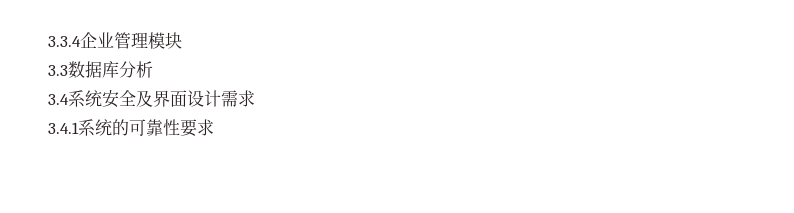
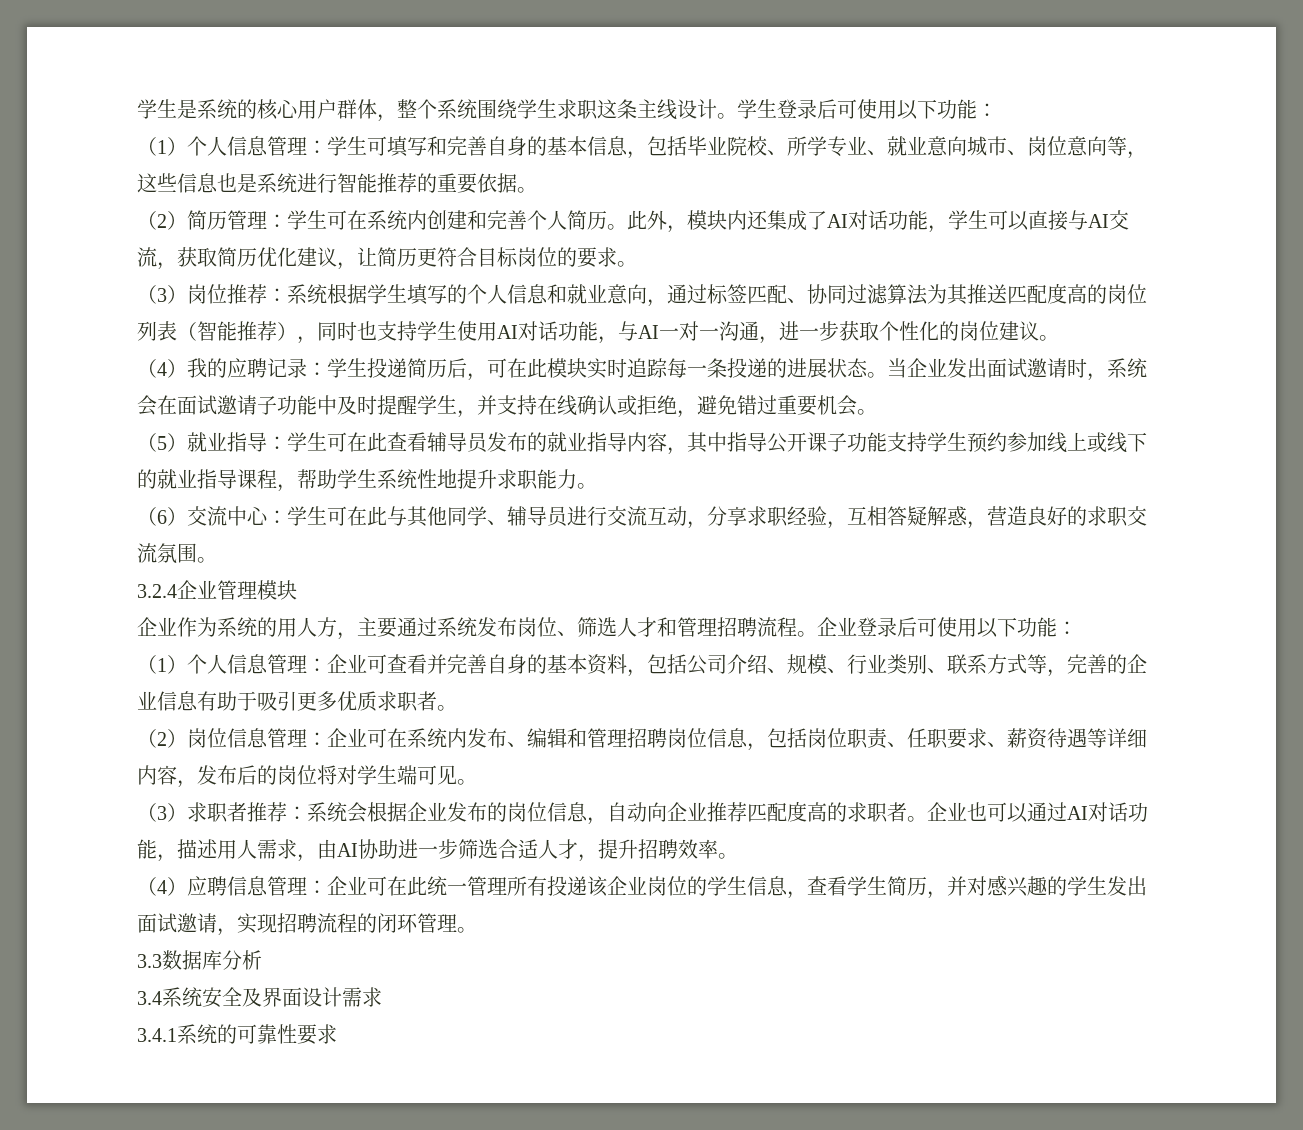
[48,32,182,49] 3.3.4企业管理模块 -> [137,99,997,122] [137,136,1147,159] [137,173,537,194] [137,210,1129,233] [137,247,637,270] [137,283,1147,307] [137,321,1059,344] [137,358,1147,381] [137,395,877,418] [137,432,1147,455] [137,469,597,492] [137,506,1147,529] [137,543,217,564] [137,580,297,600] [137,617,1077,640] [137,654,1147,677] [137,691,457,712] [137,728,1147,751] [137,765,477,788] [137,801,1148,825] [137,839,738,862] [137,875,1147,899] [137,913,477,936] 学生是系统的核心用户群体，整个系统围绕学生求职这条主线设计。学生登录后可使用以下功能： // （1）个人信息管理：学生可填写和完善自身的基本信息，包括毕业院校、所学专业、就业意向城市、岗位意向等，这些信息也是系统进行智能推荐的重要依据。 // （2）简历管理：学生可在系统内创建和完善个人简历。此外，模块内还集成了AI对话功能，学生可以直接与AI交流，获取简历优化建议，让简历更符合目标岗位的要求。 // （3）岗位推荐：系统根据学生填写的个人信息和就业意向，通过标签匹配、协同过滤算法为其推送匹配度高的岗位列表（智能推荐），同时也支持学生使用AI对话功能，与AI一对一沟通，进一步获取个性化的岗位建议。 // （4）我的应聘记录：学生投递简历后，可在此模块实时追踪每一条投递的进展状态。当企业发出面试邀请时，系统会在面试邀请子功能中及时提醒学生，并支持在线确认或拒绝，避免错过重要机会。 // （5）就业指导：学生可在此查看辅导员发布的就业指导内容，其中指导公开课子功能支持学生预约参加线上或线下的就业指导课程，帮助学生系统性地提升求职能力。 // （6）交流中心：学生可在此与其他同学、辅导员进行交流互动，分享求职经验，互相答疑解惑，营造良好的求职交流氛围。 // 3.2.4企业管理模块 // 企业作为系统的用人方，主要通过系统发布岗位、筛选人才和管理招聘流程。企业登录后可使用以下功能： // （1）个人信息管理：企业可查看并完善自身的基本资料，包括公司介绍、规模、行业类别、联系方式等，完善的企业信息有助于吸引更多优质求职者。 // （2）岗位信息管理：企业可在系统内发布、编辑和管理招聘岗位信息，包括岗位职责、任职要求、薪资待遇等详细内容，发布后的岗位将对学生端可见。 // （3）求职者推荐：系统会根据企业发布的岗位信息，自动向企业推荐匹配度高的求职者。企业也可以通过AI对话功能，描述用人需求，由AI协助进一步筛选合适人才，提升招聘效率。 // （4）应聘信息管理：企业可在此统一管理所有投递该企业岗位的学生信息，查看学生简历，并对感兴趣的学生发出面试邀请，实现招聘流程的闭环管理。

